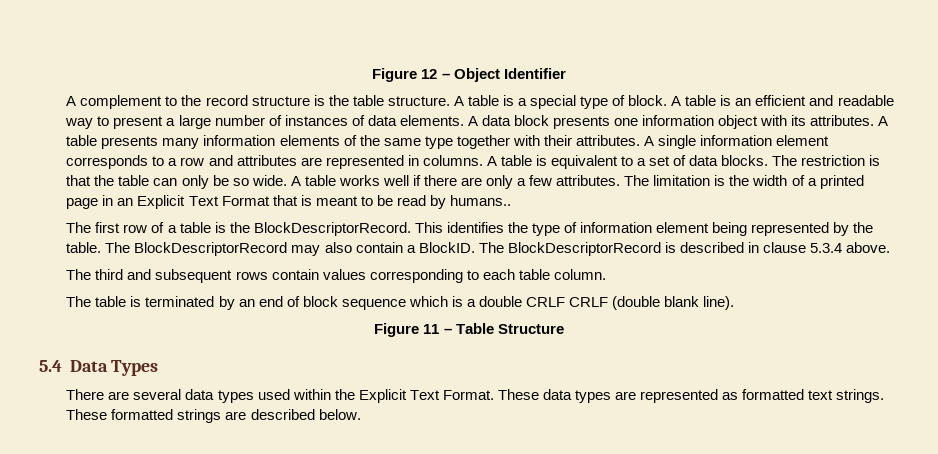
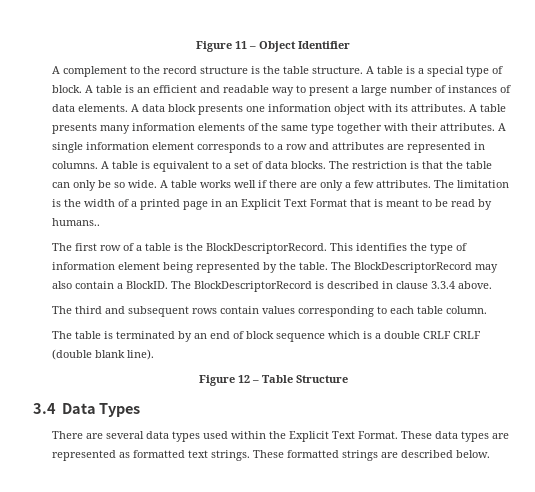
[372,68,438,82] Figure 12 -> [196,41,247,52] Figure 11
[810,243,843,253] 5.3.4 -> [431,281,456,289] 3.3.4
[423,324,440,334] 11 -> [237,375,250,383] 12
[39,360,62,372] 5.4 -> [33,403,56,414] 3.4

